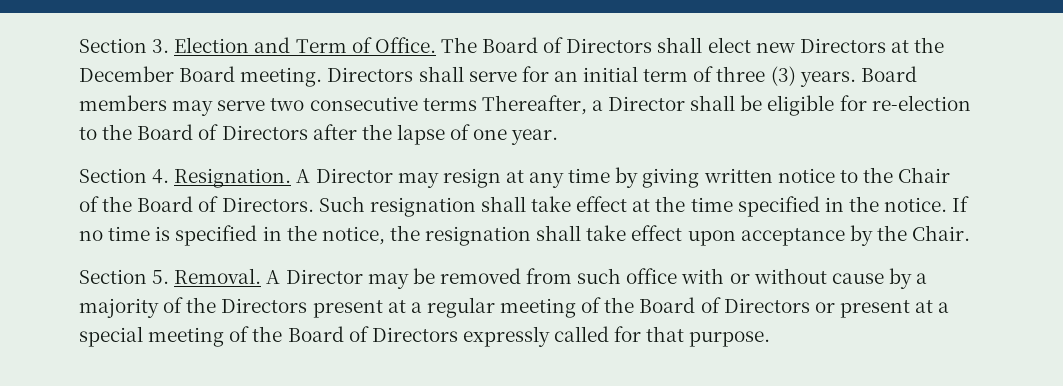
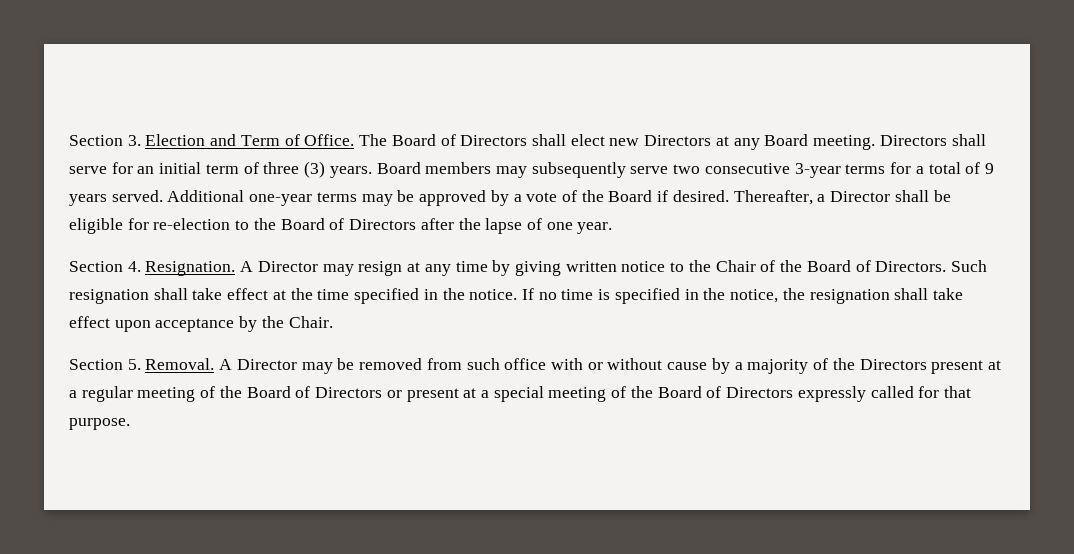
[914,37,945,53] [79,66,174,82] the December -> [733,138,760,150] any
(214, 108) none -> [531,162,626,178] subsequently
[422,98,477,111] terms -> [794,162,994,178] [69,190,729,206] 3-year terms for a total of 9 years served. Additional one-year terms may be approved by a vote of the Board if desired.

